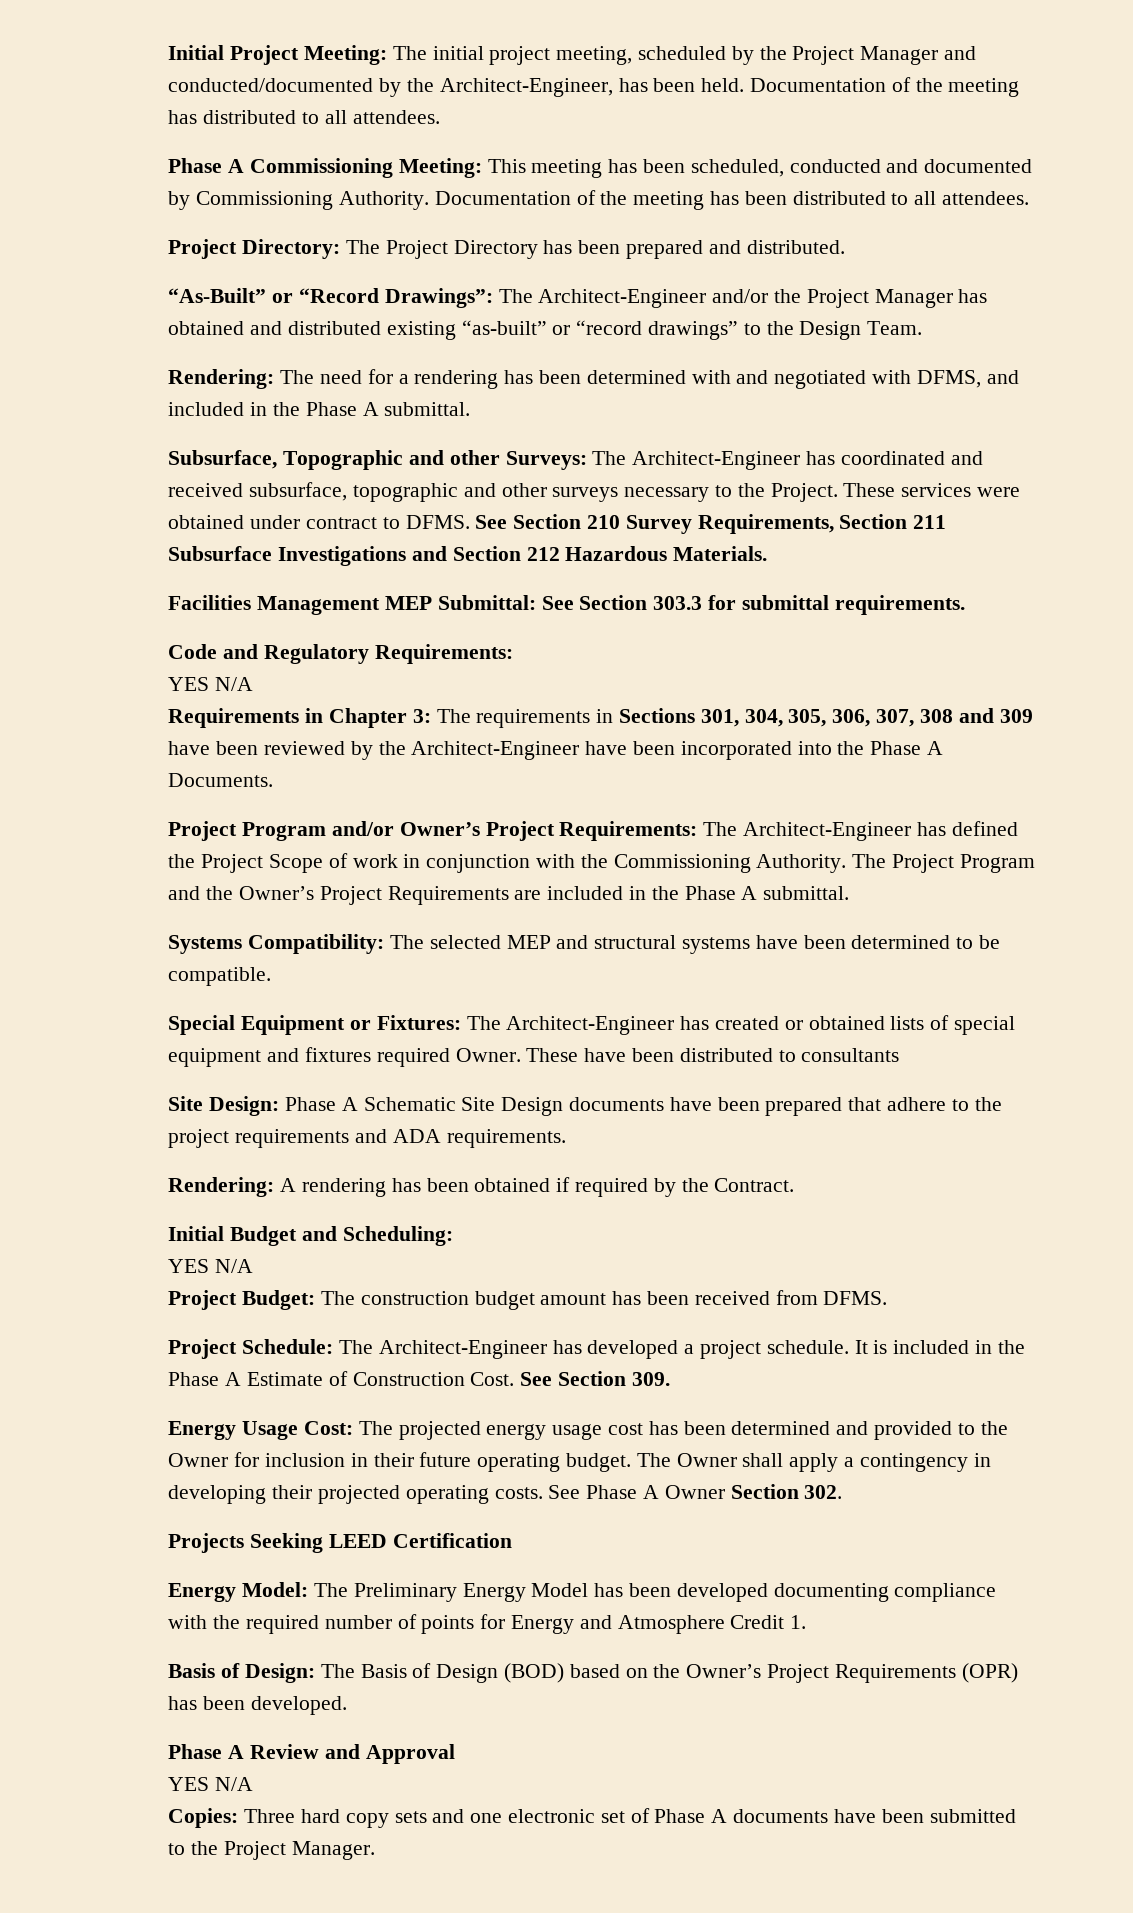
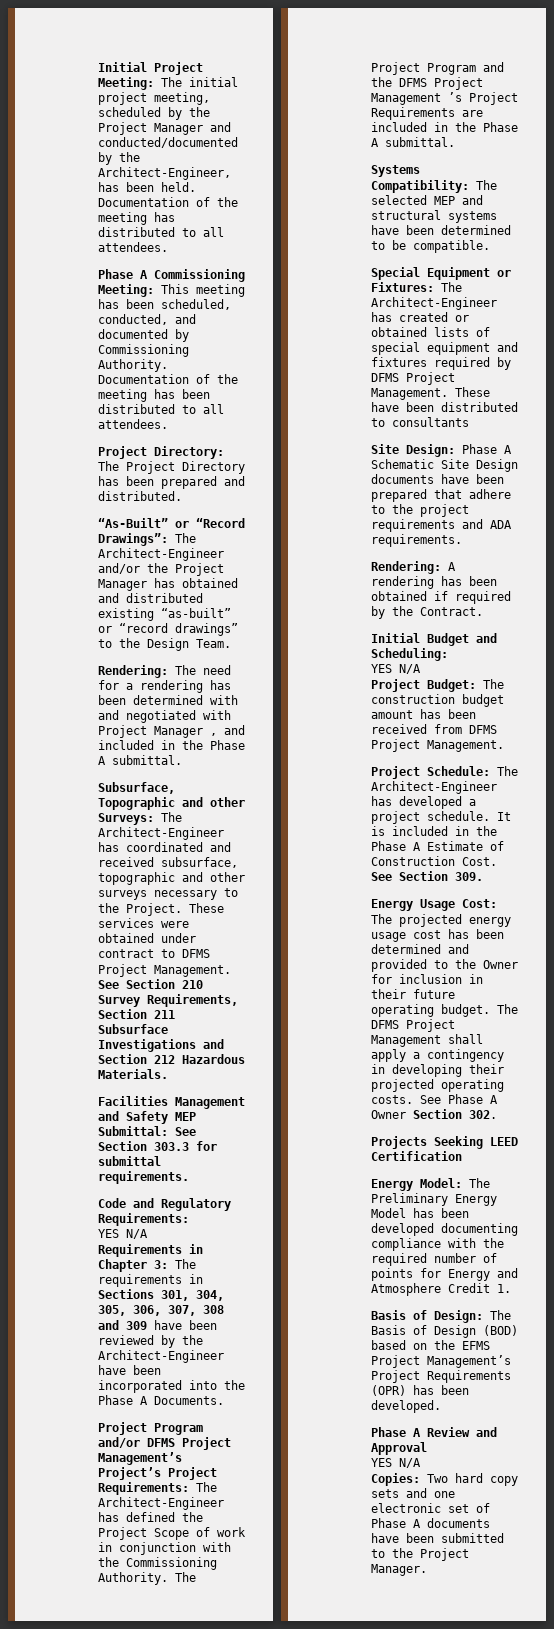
[789,159,881,173] conducted -> [97,314,168,325] conducted,
[916,370,981,388] DFMS, -> [97,725,217,738] Project Manager ,
[405,515,470,529] DFMS. -> [181,949,210,958] [97,964,231,977] DFMS Project Management.
(381, 605) none -> [97,1111,168,1124] and Safety
[399,822,480,836] Owner’s -> [146,1437,231,1450] [97,1452,182,1465] [97,1467,161,1480] DFMS Project Management’s Project’s
[239,886,315,900] Owner’s -> [398,77,483,90] [370,92,462,105] DFMS Project Management ’s
[455,1048,521,1062] Owner. -> [496,357,511,370] [370,372,455,385] [370,388,448,400] by DFMS Project Management.
[823,1291,888,1305] DFMS. -> [468,725,497,734] [370,739,504,752] DFMS Project Management.
[676,1453,737,1467] Owner -> [370,1019,455,1032] [370,1035,441,1047] DFMS Project Management
[686,1664,762,1678] Owner’s -> [461,1341,490,1350] [370,1355,511,1368] EFMS Project Management’s
[244,1809,296,1823] Three -> [426,1474,448,1483] Two

